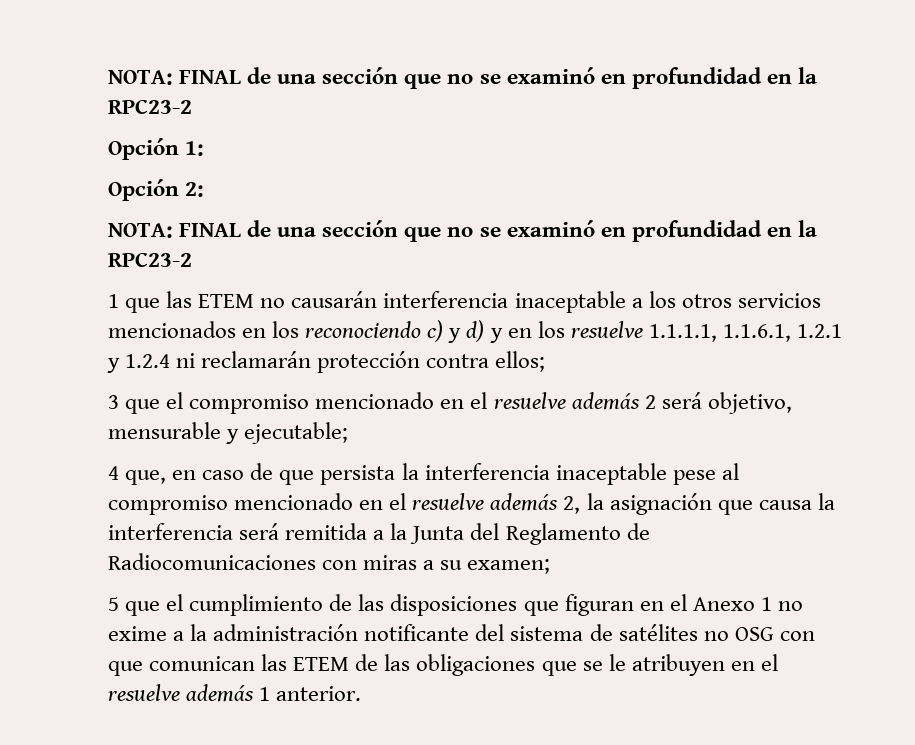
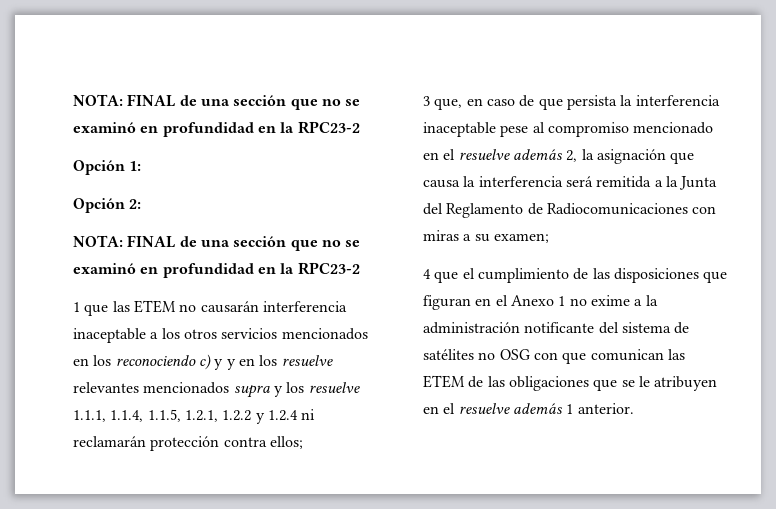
[466,320,485,342] d) -> (224, 364) none
[648,324,842,342] 1.1.1.1, 1.1.6.1, 1.2.1 -> [73,382,360,398] [73,409,252,422] relevantes mencionados supra y los resuelve 1.1.1, 1.1.4, 1.1.5, 1.2.1, 1.2.2
[125,392,792,414] [108,422,349,444] [108,466,119,480] que el compromiso mencionado en el resuelve además 2 será objetivo, mensurable y ejecutable; // 4 -> (430, 101) none
[108,597,119,611] 5 -> [423,269,431,279] 4

